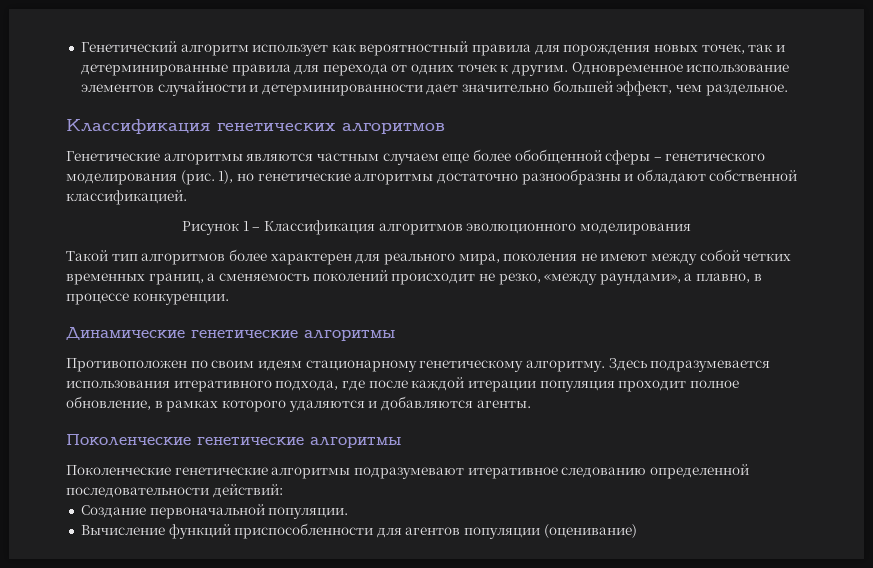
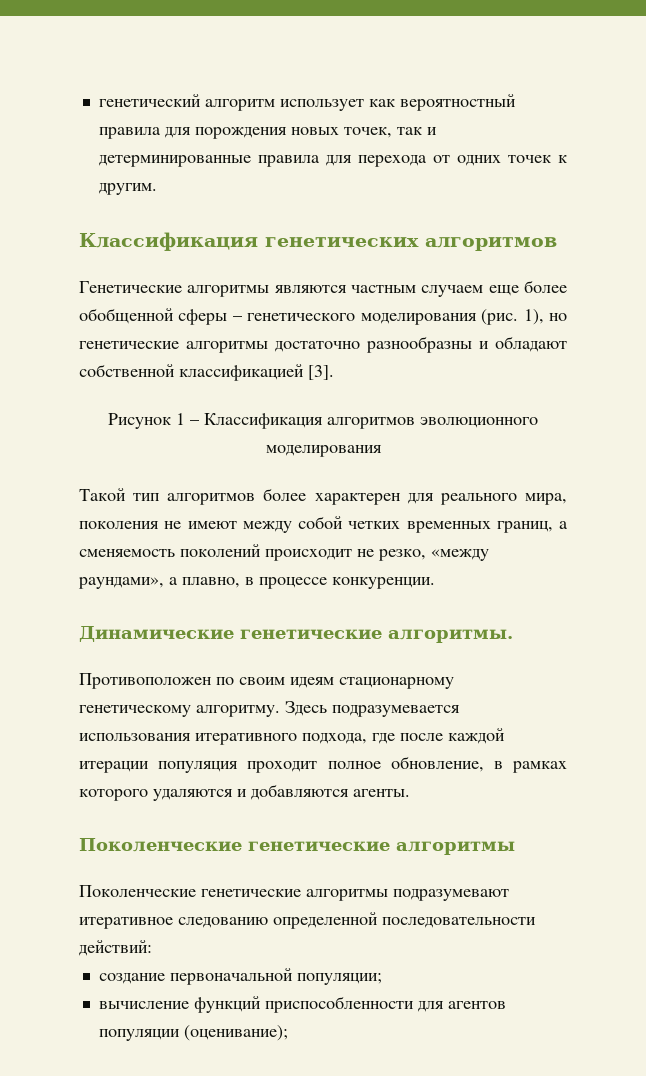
[80,41,177,52] Генетический -> [98,94,201,107] генетический
[571,62,790,76] [80,80,788,96] Одновременное использование элементов случайности и детерминированности дает значительно большей эффект, чем раздельное. -> (157, 189) none
[66,190,187,205] классификацией. -> [179,364,334,381] классификацией [3].
[304,330,395,341] алгоритмы -> [388,629,513,643] алгоритмы.
[80,504,349,519] [80,525,165,535] Создание первоначальной популяции. // Вычисление -> [98,968,382,985] [98,1001,189,1009] создание первоначальной популяции; // вычисление
[543,524,637,538] (оценивание) -> [183,1025,288,1041] (оценивание);

